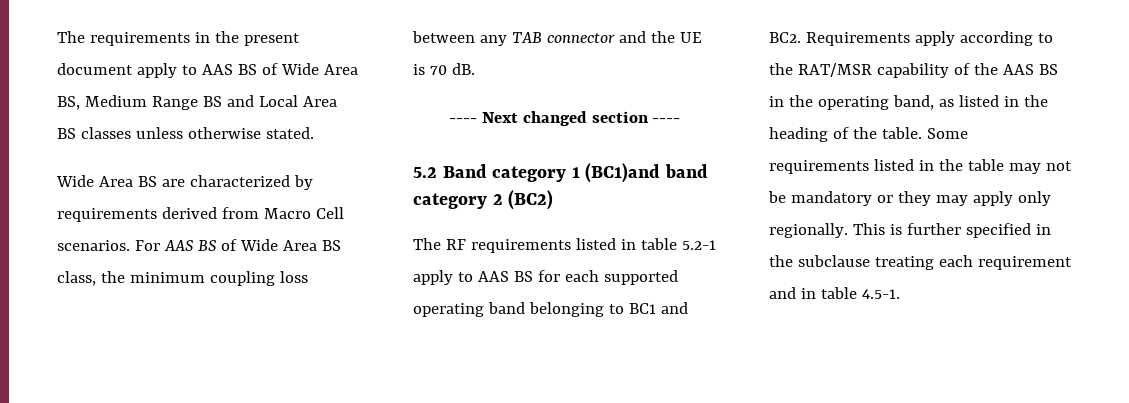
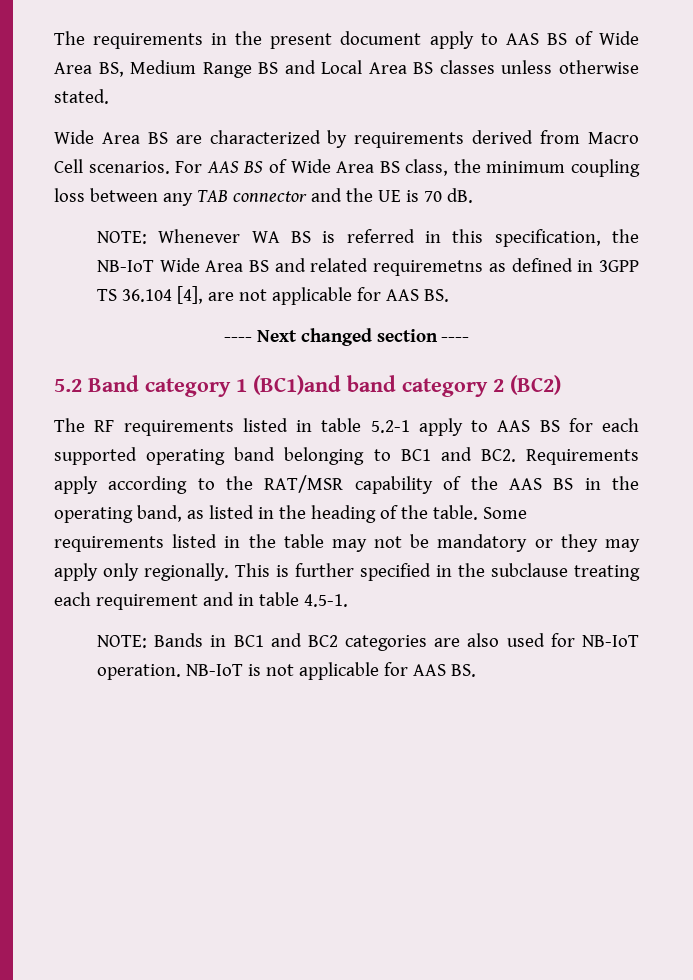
(475, 69) none -> [96,229,640,247] [96,258,639,276] [96,286,449,305] // NOTE: Whenever WA BS is referred in this specification, the NB-IoT Wide Area BS and related requiremetns as defined in 3GPP TS 36.104 [4], are not applicable for AAS BS.
(900, 294) none -> [96,633,640,651] [96,662,476,680] // NOTE: Bands in BC1 and BC2 categories are also used for NB-IoT operation. NB-IoT is not applicable for AAS BS.

